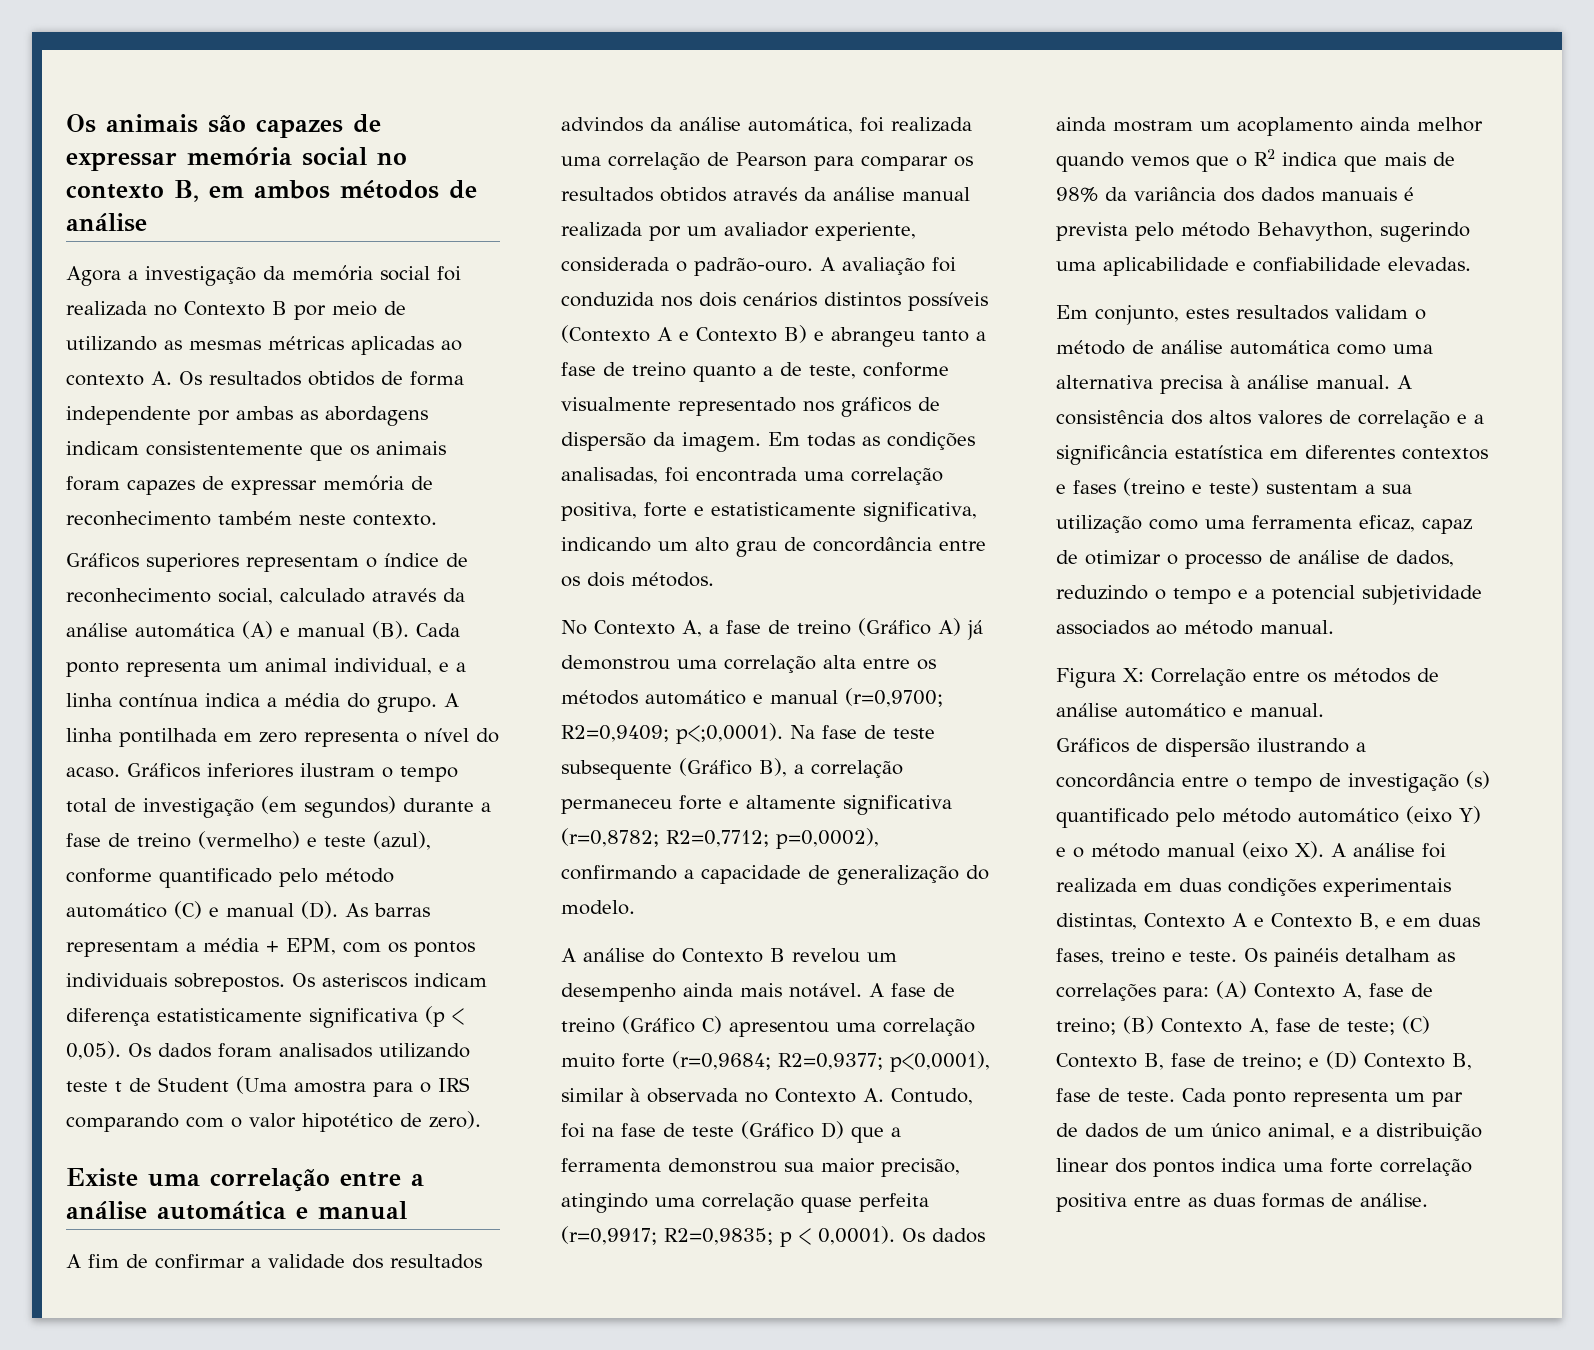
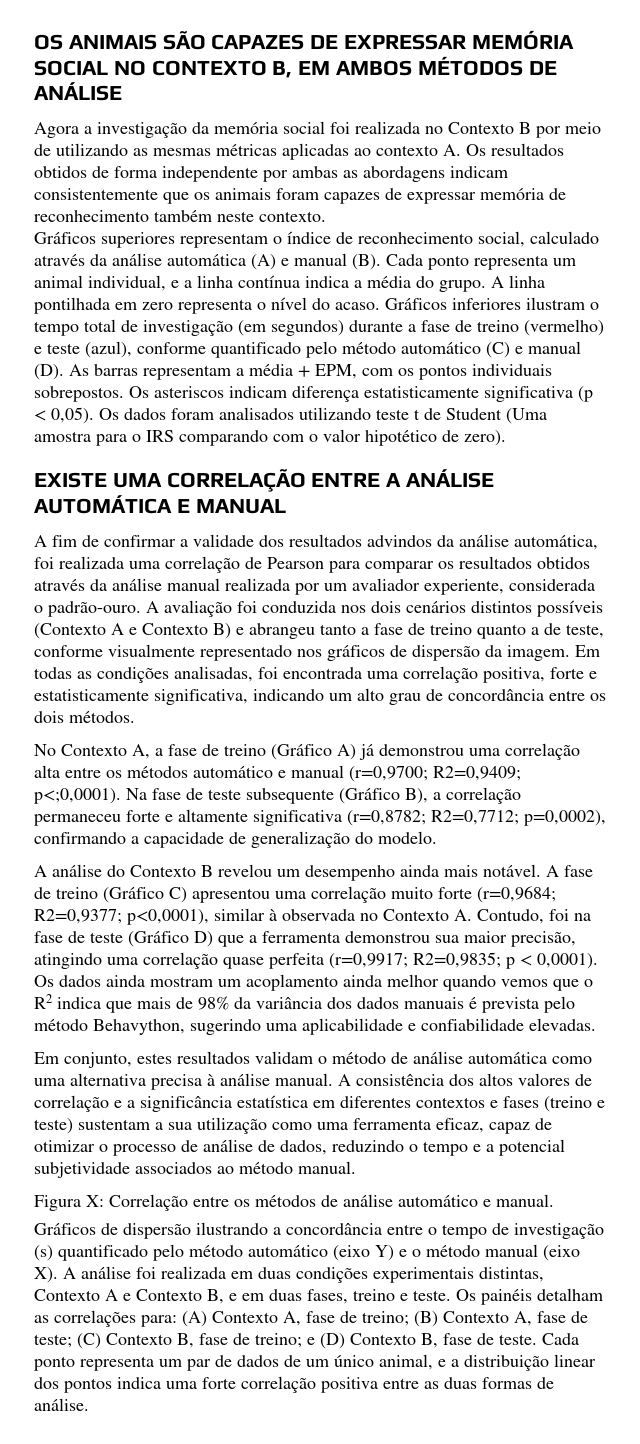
[66,114,381,138] [66,147,407,171] [66,180,477,202] [66,213,147,232] Os animais são capazes de expressar memória social no contexto B, em ambos métodos de análise -> [34,30,574,50] [34,56,557,78] [34,82,122,101] OS ANIMAIS SÃO CAPAZES DE EXPRESSAR MEMÓRIA SOCIAL NO CONTEXTO B, EM AMBOS MÉTODOS DE ANÁLISE
[66,1168,424,1192] [66,1201,407,1220] Existe uma correlação entre a análise automática e manual -> [34,469,495,492] [34,495,286,514] EXISTE UMA CORRELAÇÃO ENTRE A ANÁLISE AUTOMÁTICA E MANUAL

